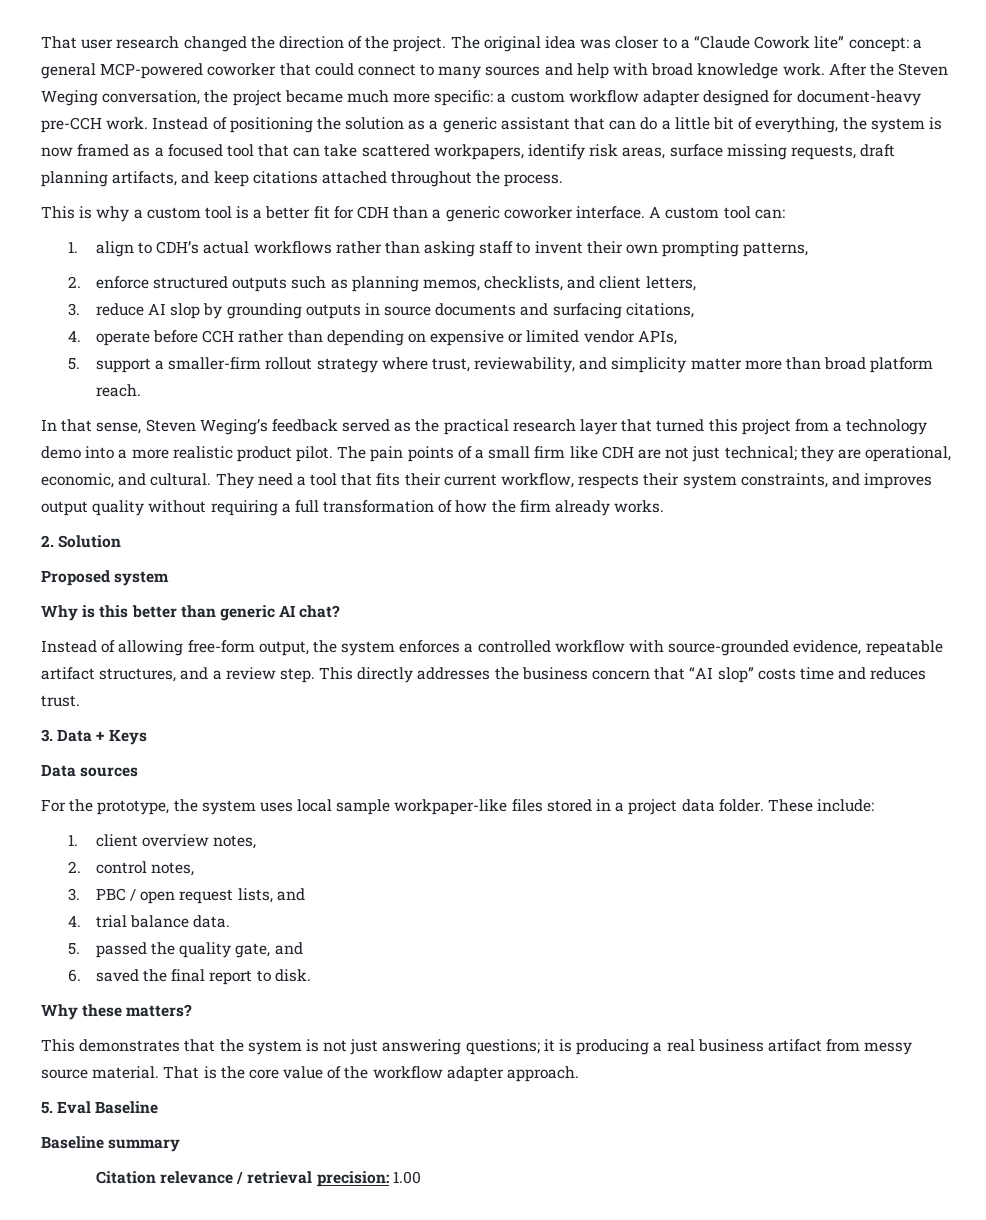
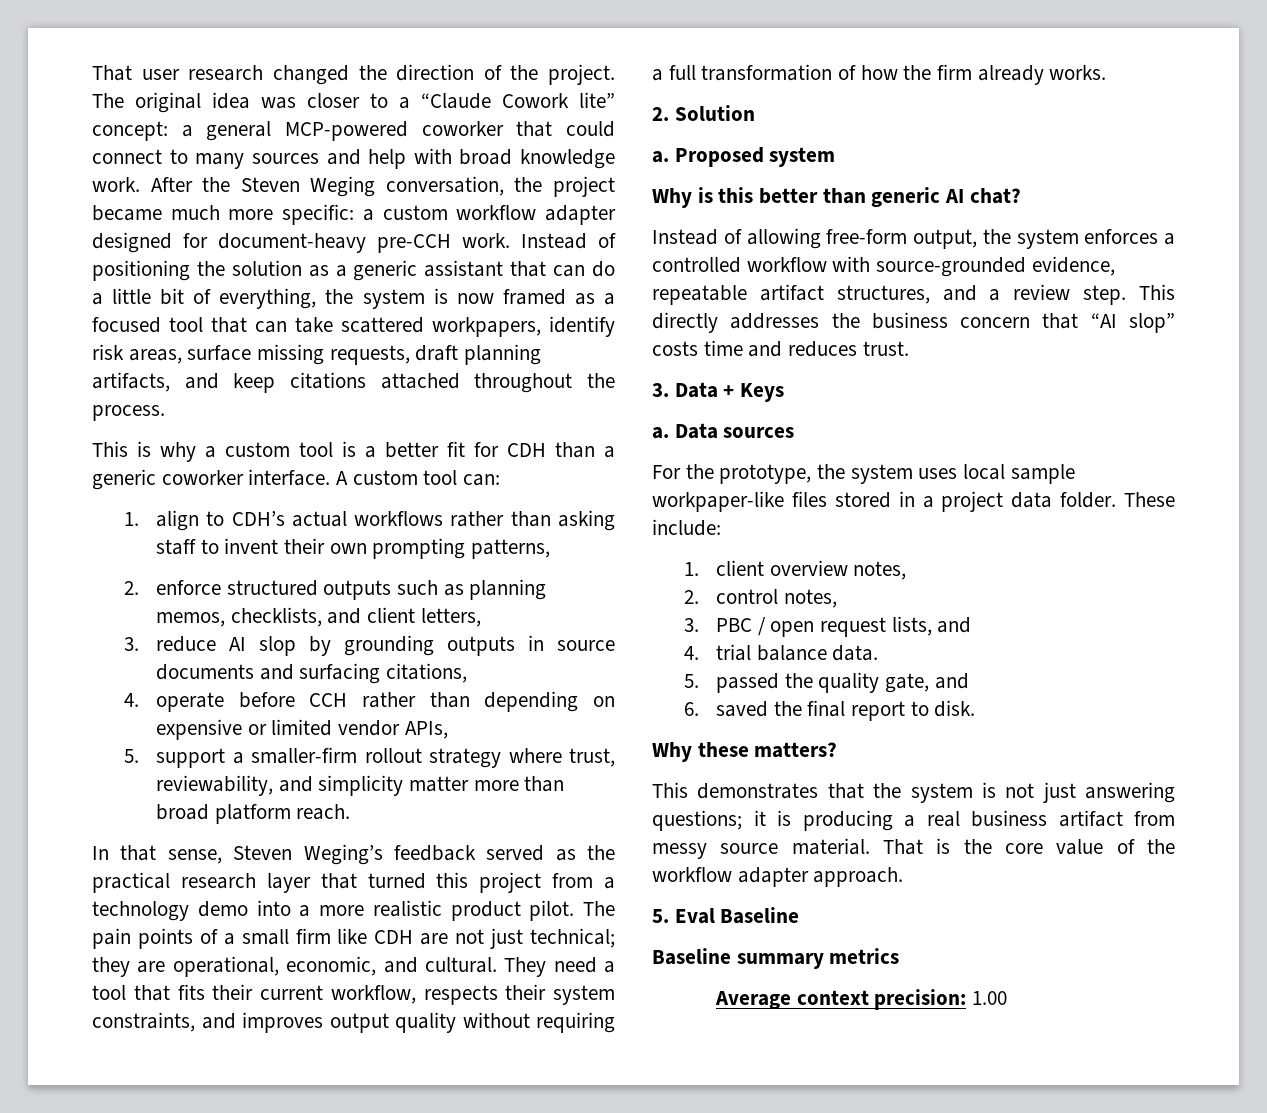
(122, 541) none -> [652,151,669,163] a.
(147, 737) none -> [652,427,669,439] a.
[95,1171,313,1184] // Citation relevance / retrieval -> [829,948,900,964] [715,990,869,1009] metrics // Average context

